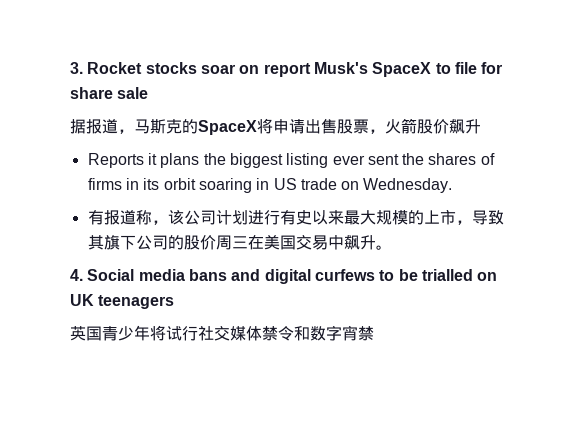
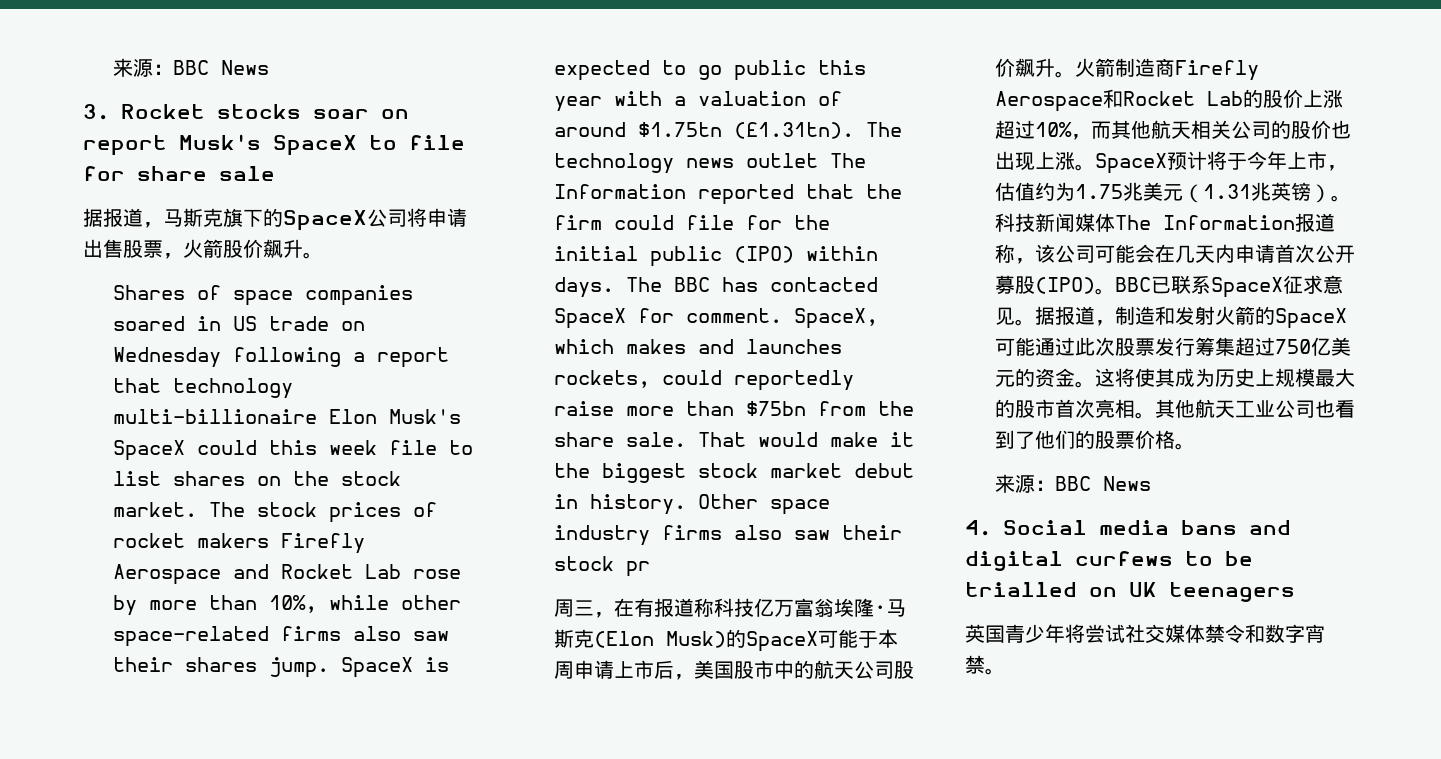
(70, 68) none -> [113,58,270,77] 来源：BBC News //
[182,119,257,135] 的SpaceX -> [223,208,407,231] 旗下的SpaceX公司
[87,153,495,168] [87,178,453,193] [87,209,504,225] [87,235,392,250] // Reports it plans the biggest listing ever sent the shares of firms in its orbit soaring in US trade on Wednesday. // 有报道称，该公司计划进行有史以来最大规模的上市，导致其旗下公司的股价周三在美国交易中飙升。 -> [303,252,323,259] [113,285,414,306] [113,316,366,331] [113,347,450,368] [113,378,294,399] [113,409,462,424] [113,440,474,461] [113,471,402,486] [113,502,438,523] [113,533,366,554] [113,564,462,585] [113,595,462,616] [113,626,450,647] [113,657,450,678] [554,60,867,81] [554,91,843,112] [554,122,903,139] [554,153,867,174] [554,184,903,205] [554,215,831,230] [554,246,879,267] [554,277,879,298] [554,308,879,329] [554,339,843,354] [554,370,855,391] [554,401,915,416] [554,432,915,447] [554,463,915,483] [554,494,831,515] [554,525,903,546] [554,556,651,577] [554,598,907,618] [554,629,899,652] [554,660,915,680] [995,58,1260,81] [995,89,1344,112] [995,120,1352,140] [995,151,1348,174] [995,182,1352,203] [995,213,1336,232] [995,244,1356,264] [995,275,1344,298] [995,306,1348,329] [995,337,1352,356] [995,368,1356,388] [995,399,1356,419] [995,430,1196,450] [995,474,1152,493] 。 // Shares of space companies soared in US trade on Wednesday following a report that technology multi-billionaire Elon Musk's SpaceX could this week file to list shares on the stock market. The stock prices of rocket makers Firefly Aerospace and Rocket Lab rose by more than 10%, while other space-related firms also saw their shares jump. SpaceX is expected to go public this year with a valuation of around $1.75tn (£1.31tn). The technology news outlet The Information reported that the firm could file for the initial public (IPO) within days. The BBC has contacted SpaceX for comment. SpaceX, which makes and launches rockets, could reportedly raise more than $75bn from the share sale. That would make it the biggest stock market debut in history. Other space industry firms also saw their stock pr // 周三，在有报道称科技亿万富翁埃隆·马斯克(Elon Musk)的SpaceX可能于本周申请上市后，美国股市中的航天公司股价飙升。火箭制造商Firefly Aerospace和Rocket Lab的股价上涨超过10%，而其他航天相关公司的股价也出现上涨。SpaceX预计将于今年上市，估值约为1.75兆美元（1.31兆英镑）。科技新闻媒体The Information报道称，该公司可能会在几天内申请首次公开募股(IPO)。BBC已联系SpaceX征求意见。据报道，制造和发射火箭的SpaceX可能通过此次股票发行筹集超过750亿美元的资金。这将使其成为历史上规模最大的股市首次亮相。其他航天工业公司也看到了他们的股票价格。 // 来源：BBC News
[166,326,198,341] 试行 -> [1085,624,1125,643] 尝试
(374, 333) none -> [985,668,1005,675] 。

